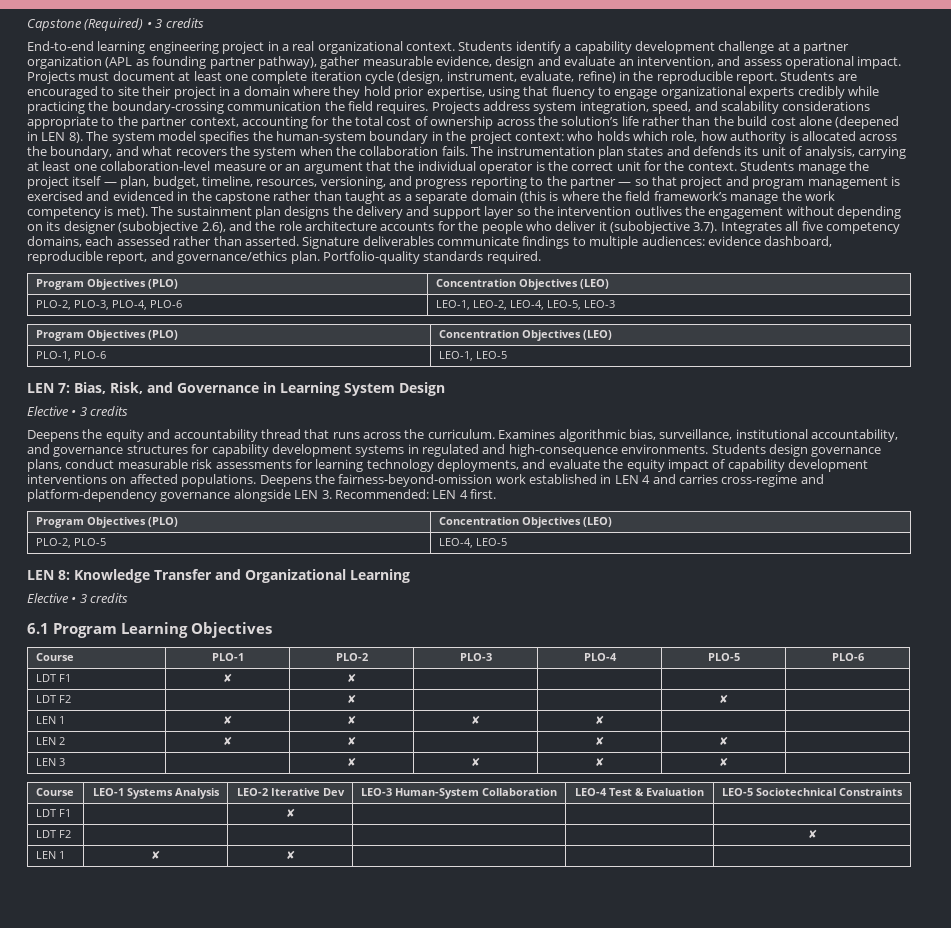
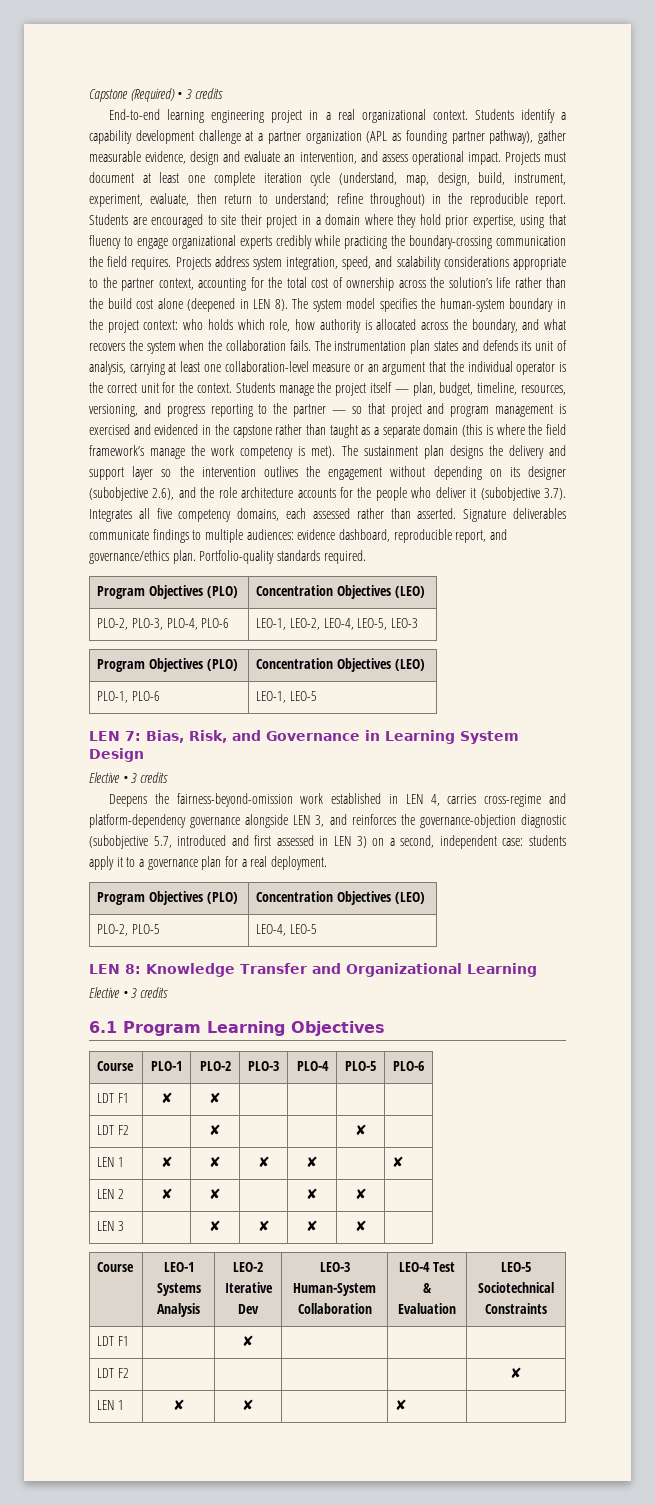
[397,71,616,84] (design, instrument, evaluate, refine) -> [339,172,566,186] [89,193,425,207] (understand, map, design, build, instrument, experiment, evaluate, then return to understand; refine throughout)
[105,429,898,442] [27,444,882,457] [27,459,868,472] [27,474,335,487] equity and accountability thread that runs across the curriculum. Examines algorithmic bias, surveillance, institutional accountability, and governance structures for capability development systems in regulated and high-consequence environments. Students design governance plans, conduct measurable risk assessments for learning technology deployments, and evaluate the equity impact of capability development interventions on affected populations. Deepens the -> (169, 798) none
[642,474,676,484] 4 and -> [430,794,440,806] 4,
[321,489,496,499] 3. Recommended: LEN 4 first. -> [315,814,567,828] [89,835,566,849] [89,856,327,870] 3, and reinforces the governance-objection diagnostic (subobjective 5.7, introduced and first assessed in LEN 3) on a second, independent case: students apply it to a governance plan for a real deployment.
(604, 719) none -> [392,1156,405,1167] ✘
(295, 854) none -> [395,1399,408,1410] ✘

